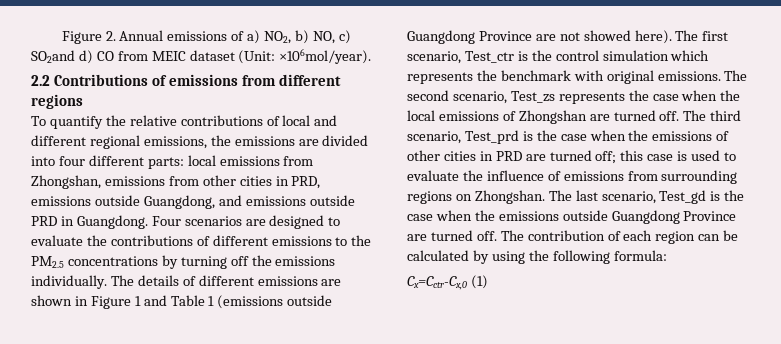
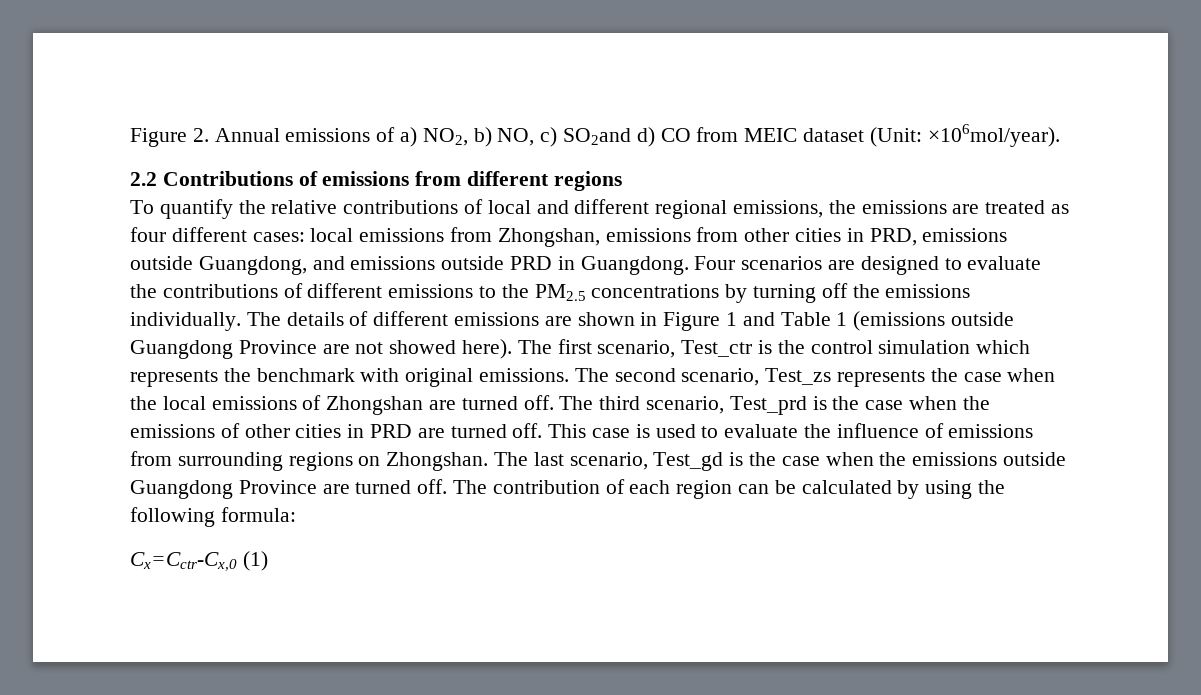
[322,135,369,146] [31,156,55,166] divided into -> [985,200,1070,214] treated as
[147,157,184,169] parts: -> [252,232,305,242] cases:
[595,150,644,164] off; this -> [512,423,587,438] off. This

